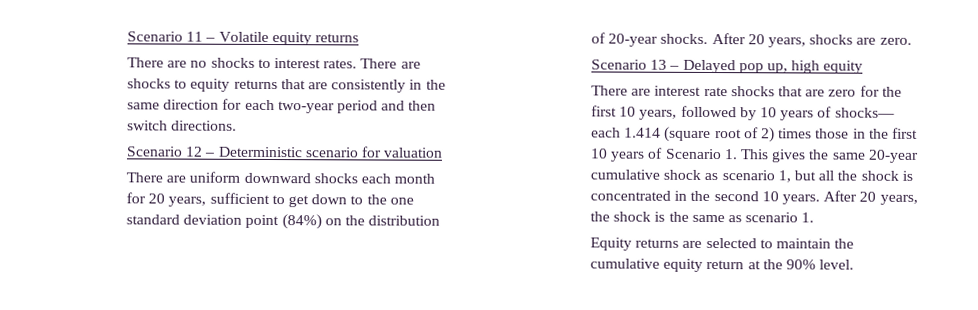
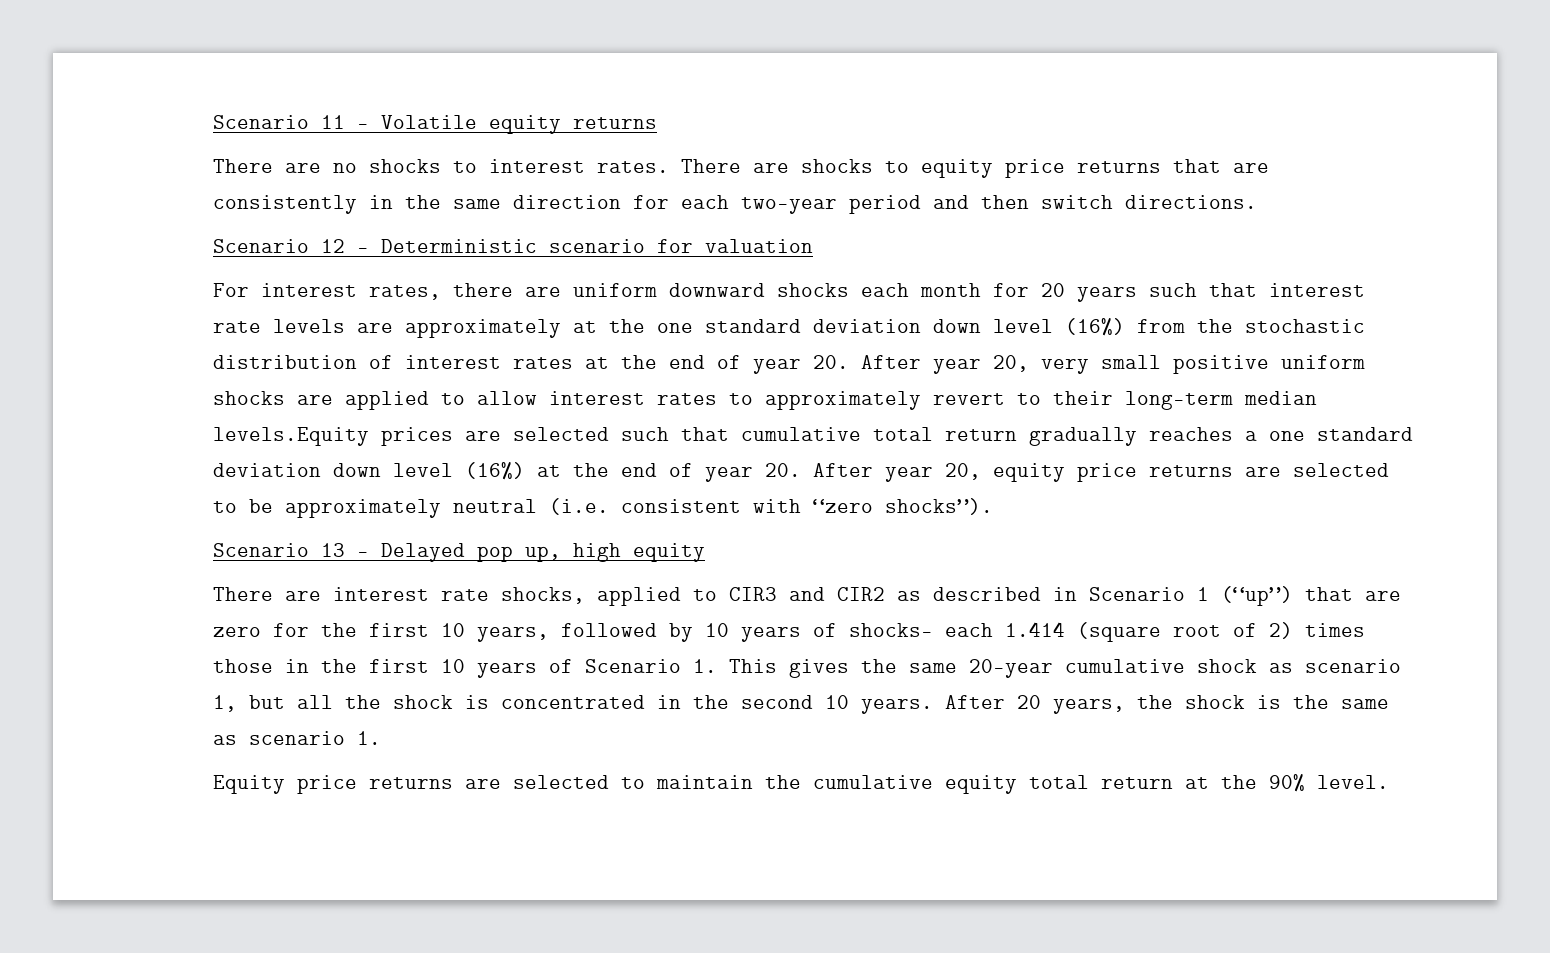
(231, 85) none -> [1004,159,1065,178] price
[126,172,164,183] There -> [212,283,513,300] For interest rates, there
[168,192,414,208] [126,214,441,230] [591,32,912,48] years, sufficient to get down to the one standard deviation point (84%) on the distribution of 20-year shocks. After 20 years, shocks are zero. -> [1076,283,1365,302] [212,318,1365,338] [212,355,1365,374] [212,391,1317,410] [212,427,1413,446] [212,462,1389,482] [212,498,993,518] years such that interest rate levels are approximately at the one standard deviation down level (16%) from the stochastic distribution of interest rates at the end of year 20. After year 20, very small positive uniform shocks are applied to allow interest rates to approximately revert to their long-term median levels.Equity prices are selected such that cumulative total return gradually reaches a one standard deviation down level (16%) at the end of year 20. After year 20, equity price returns are selected to be approximately neutral (i.e. consistent with “zero shocks”).
[730,86,775,97] shocks -> [500,586,1293,606] shocks, applied to CIR3 and CIR2 as described in Scenario 1 (“up”)
(633, 244) none -> [296,775,357,794] price
(704, 265) none -> [1028,775,1089,789] total

